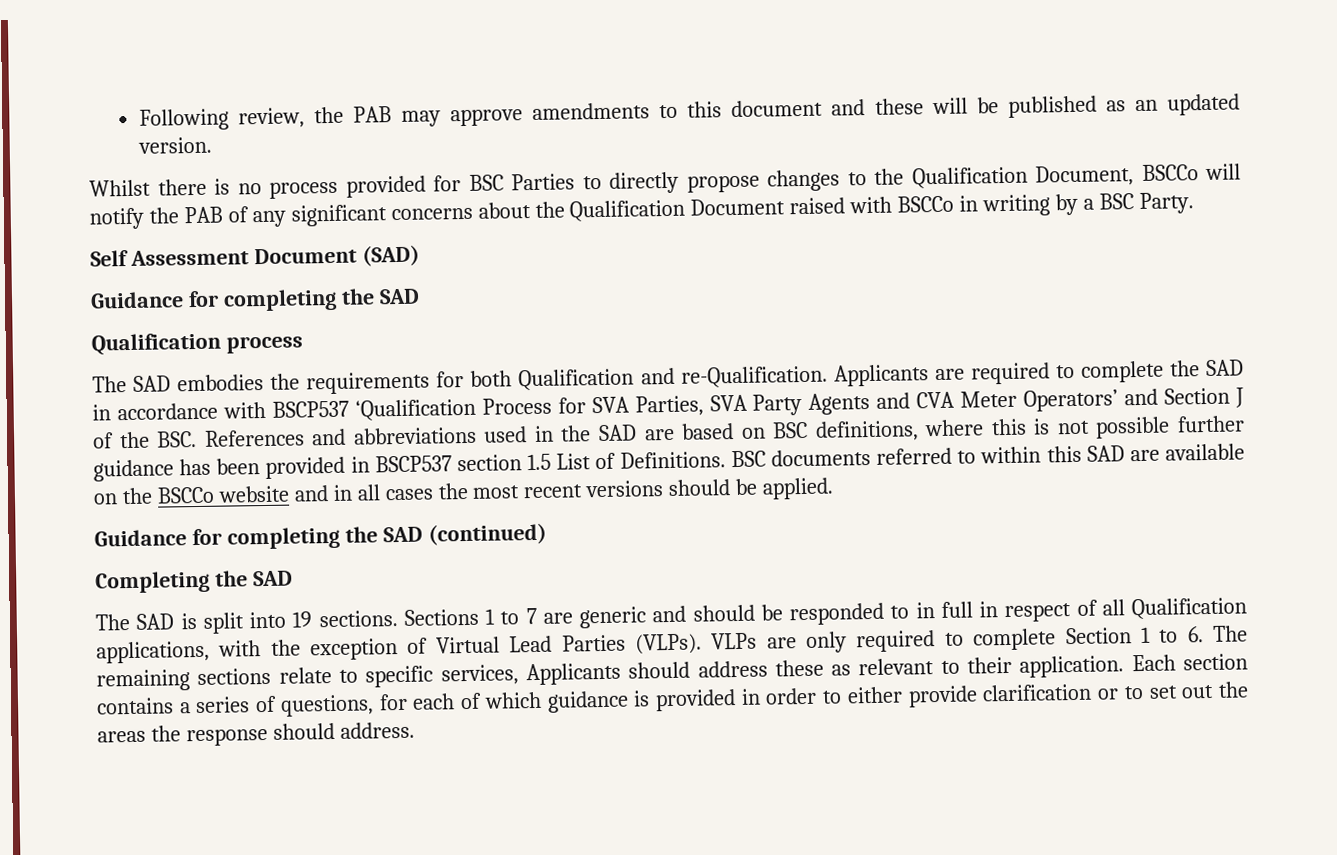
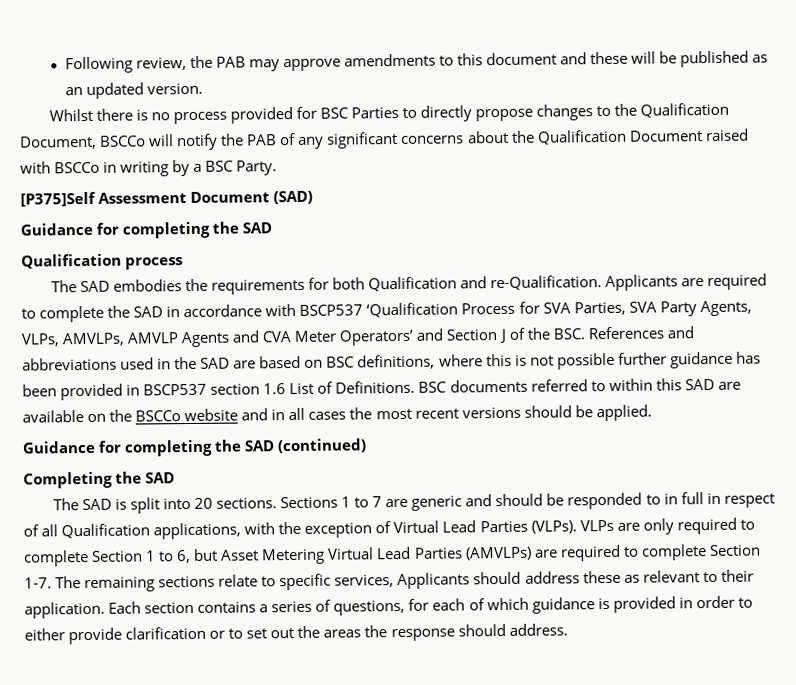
[90,249,129,267] Self -> [20,191,96,207] [P375]Self
(803, 405) none -> [699,300,752,317] [21,332,179,347] Agents, VLPs, AMVLPs, AMVLP
[527,453,552,471] 1.5 -> [263,383,287,395] 1.6
[292,611,313,628] 19 -> [193,497,213,509] 20
[1187,626,1204,643] 6. -> [176,544,761,565] [24,577,52,589] 6, but Asset Metering Virtual Lead Parties (AMVLPs) are required to complete Section 1-7.

